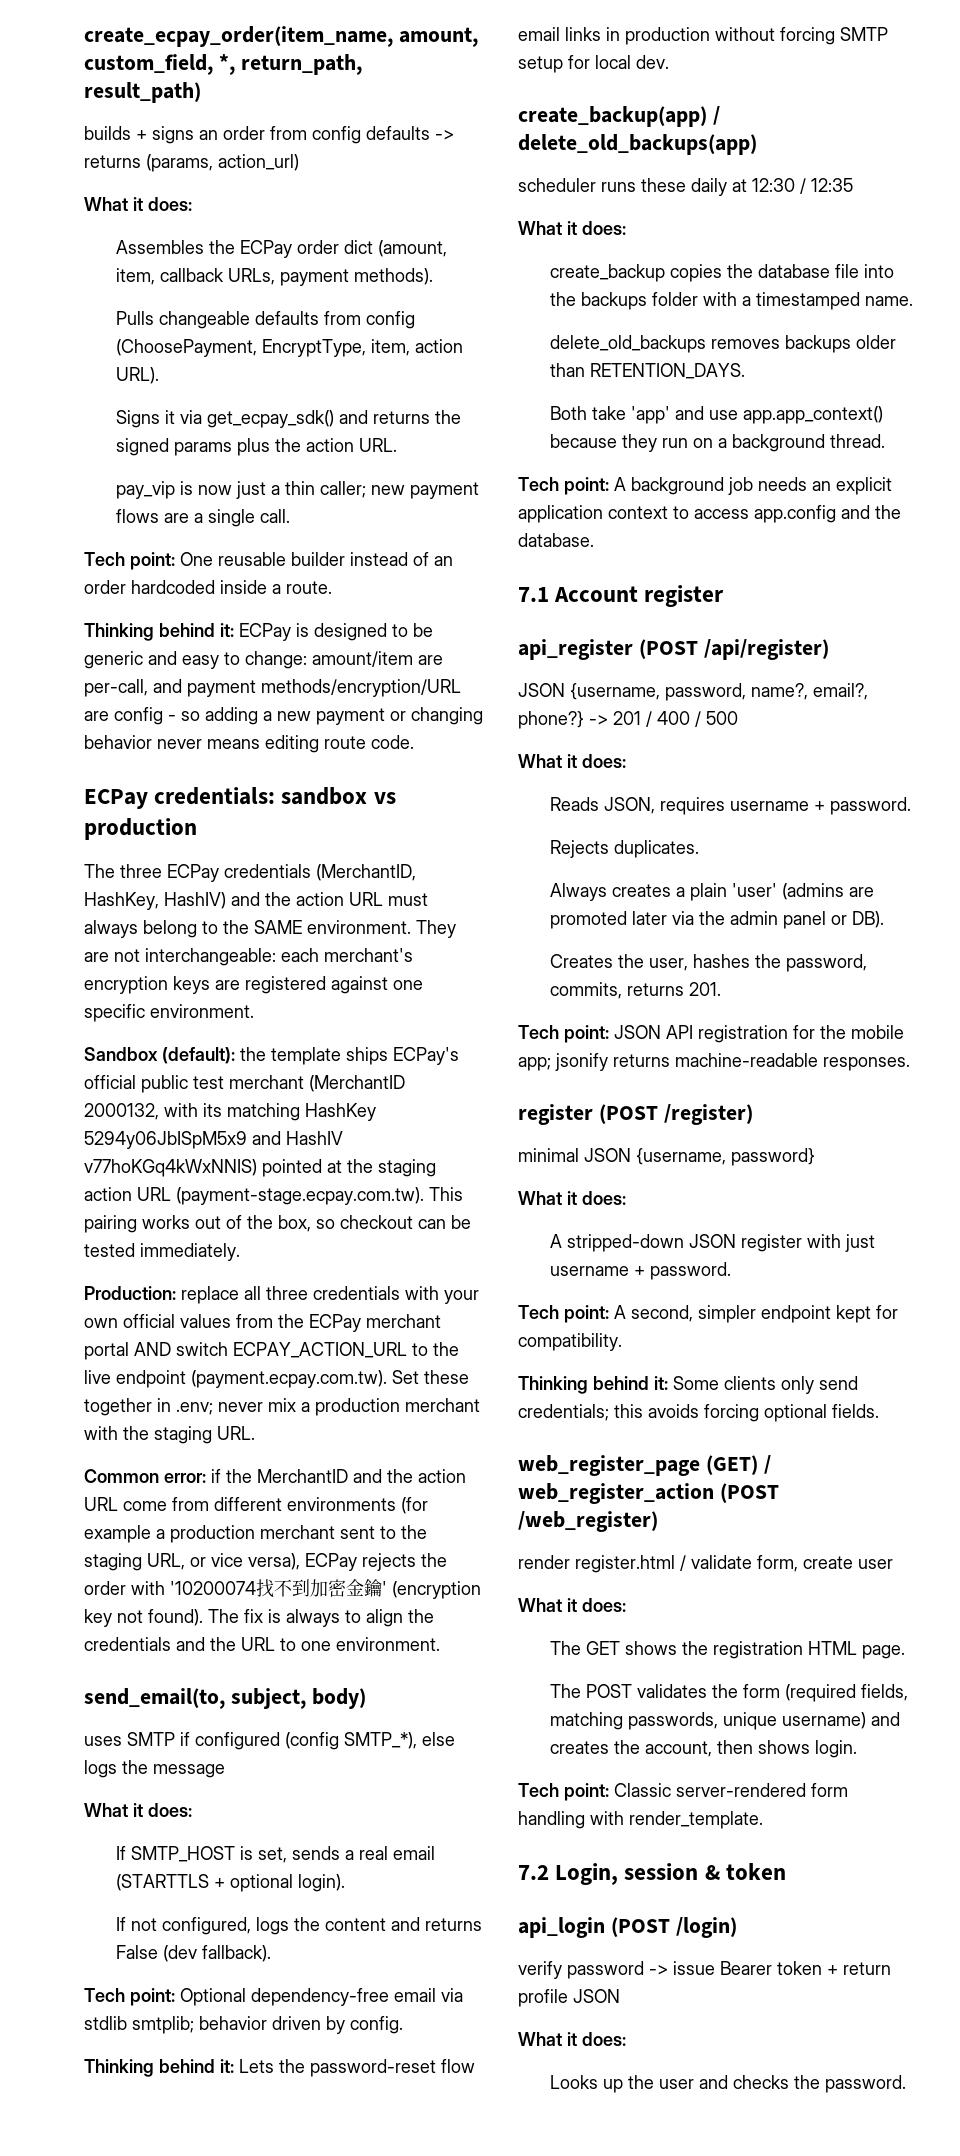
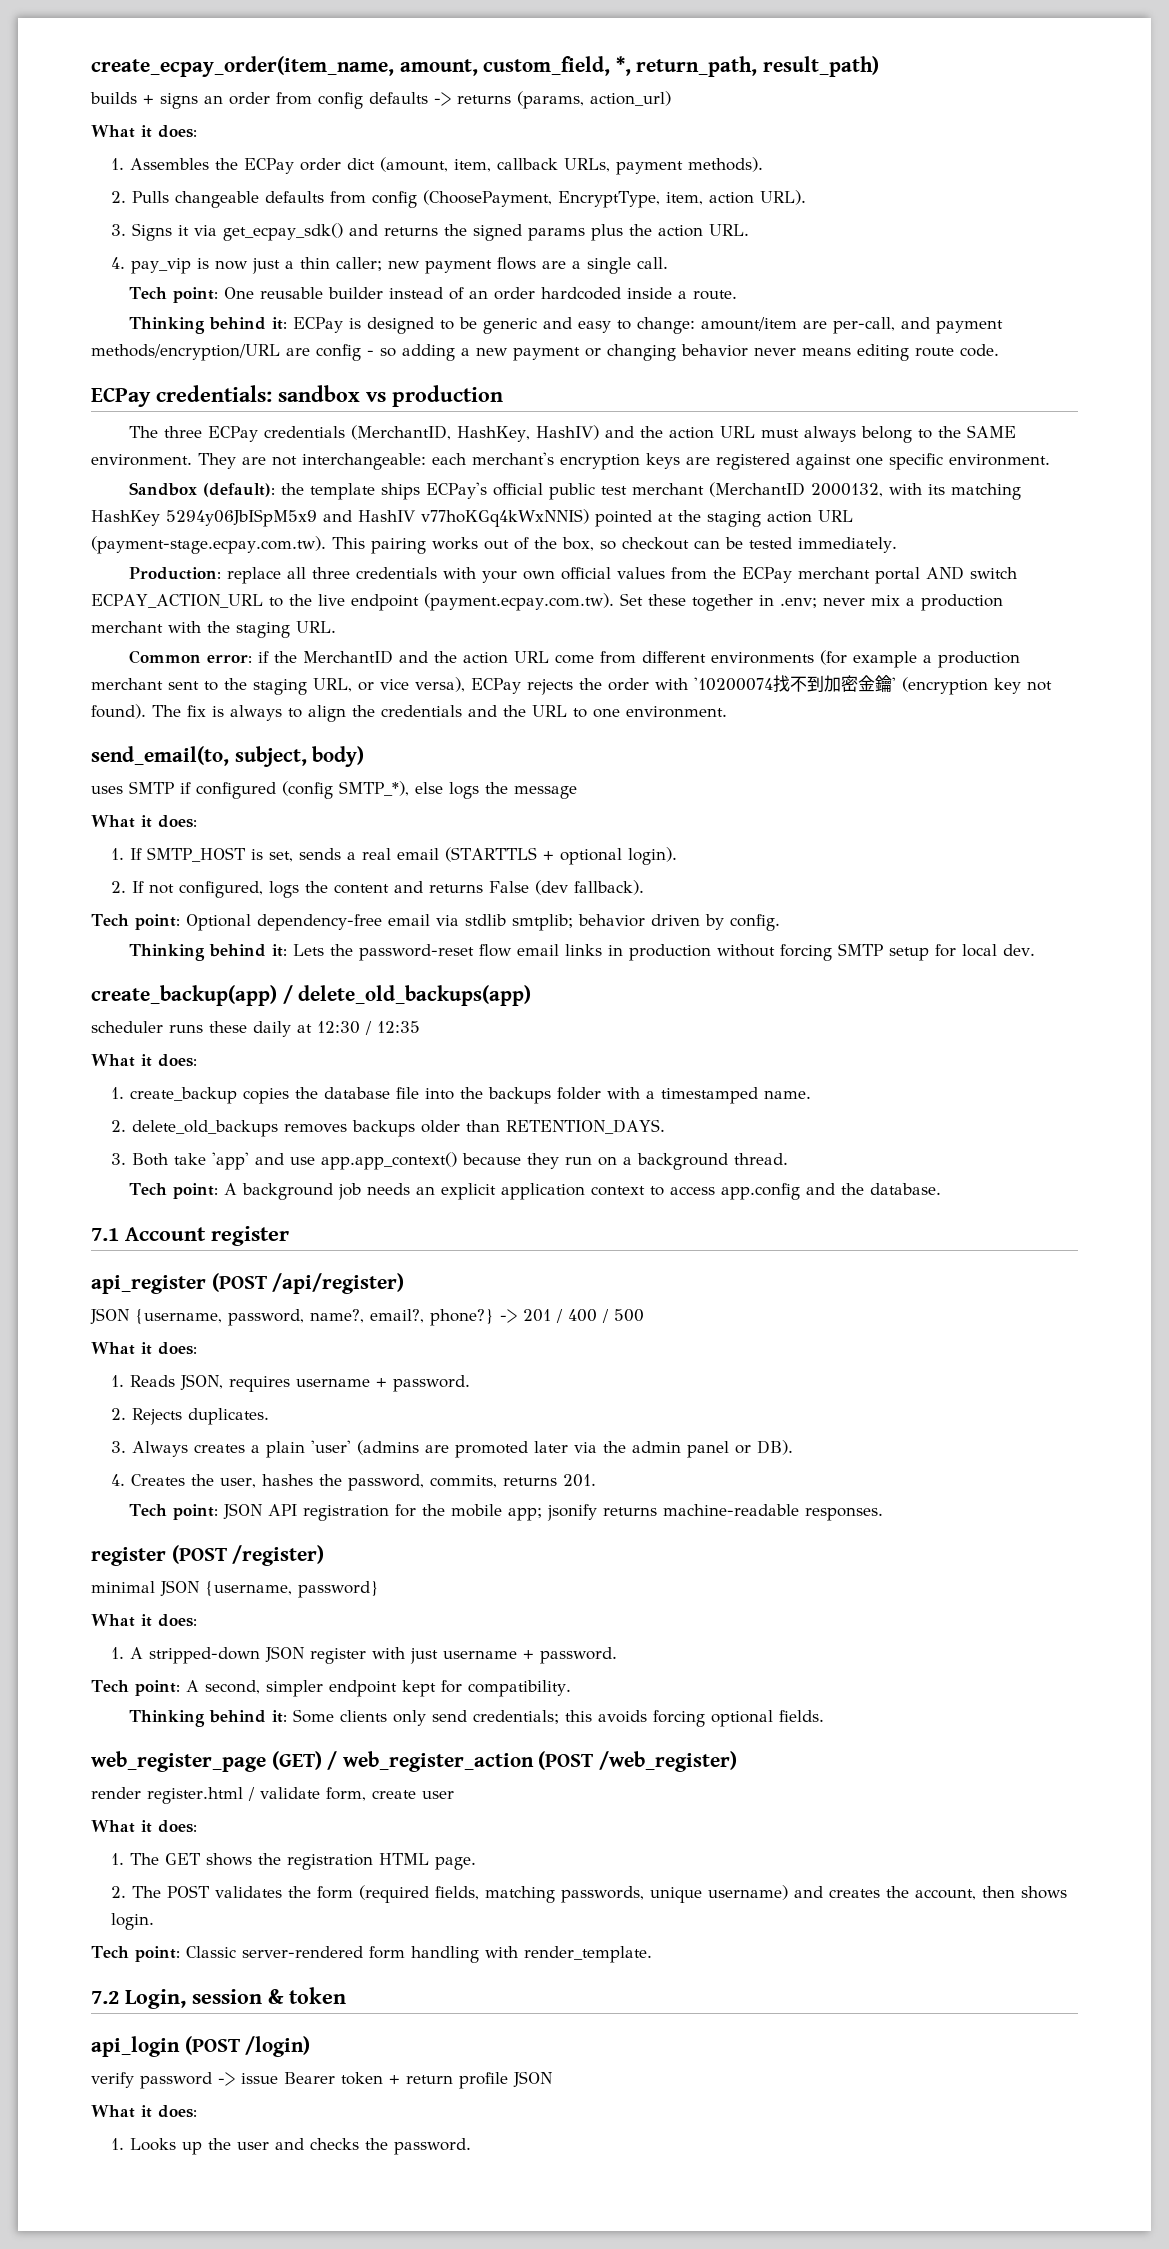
(192, 204) none -> [111,158,125,170] 1.
(434, 276) none -> [111,191,127,203] 2.
(160, 375) none -> [111,224,127,236] 3.
(398, 445) none -> [111,257,126,269] 4.
(192, 1810) none -> [111,848,125,860] 1.
(346, 1883) none -> [111,881,127,893] 2.
(626, 228) none -> [111,1087,125,1099] 1.
(914, 301) none -> [111,1120,127,1132] 2.
(746, 371) none -> [111,1153,127,1165] 3.
(626, 761) none -> [111,1375,125,1387] 1.
(912, 806) none -> [111,1408,127,1420] 2.
(700, 849) none -> [111,1441,127,1453] 3.
(885, 919) none -> [111,1474,126,1486] 4.
(626, 1198) none -> [111,1647,125,1659] 1.
(626, 1605) none -> [111,1853,125,1865] 1.
(906, 1652) none -> [111,1886,127,1898] 2.
(626, 2039) none -> [111,2138,125,2150] 1.

